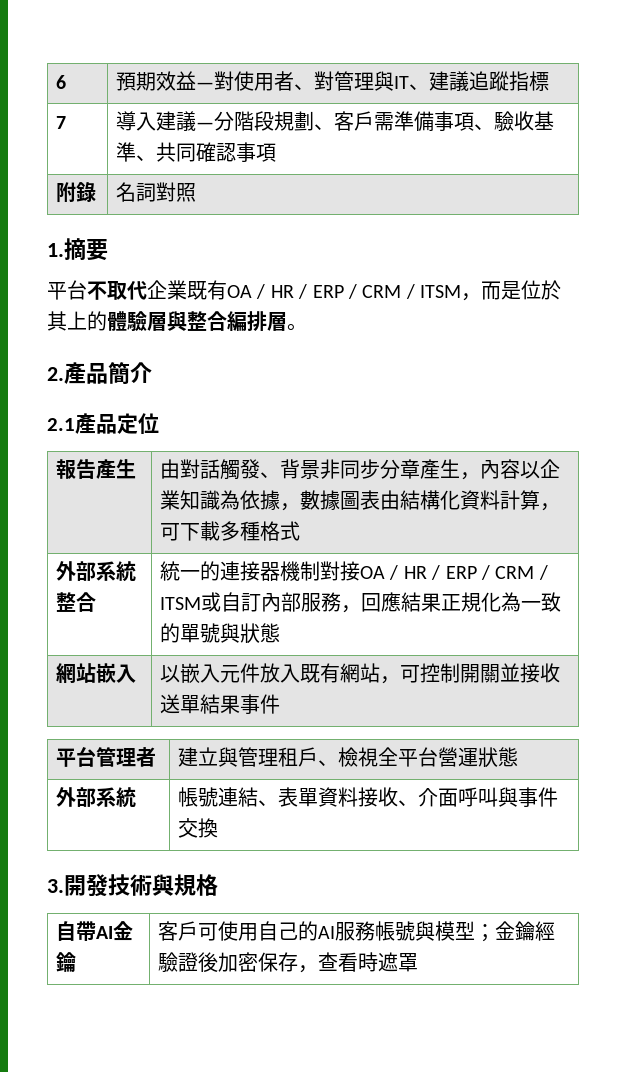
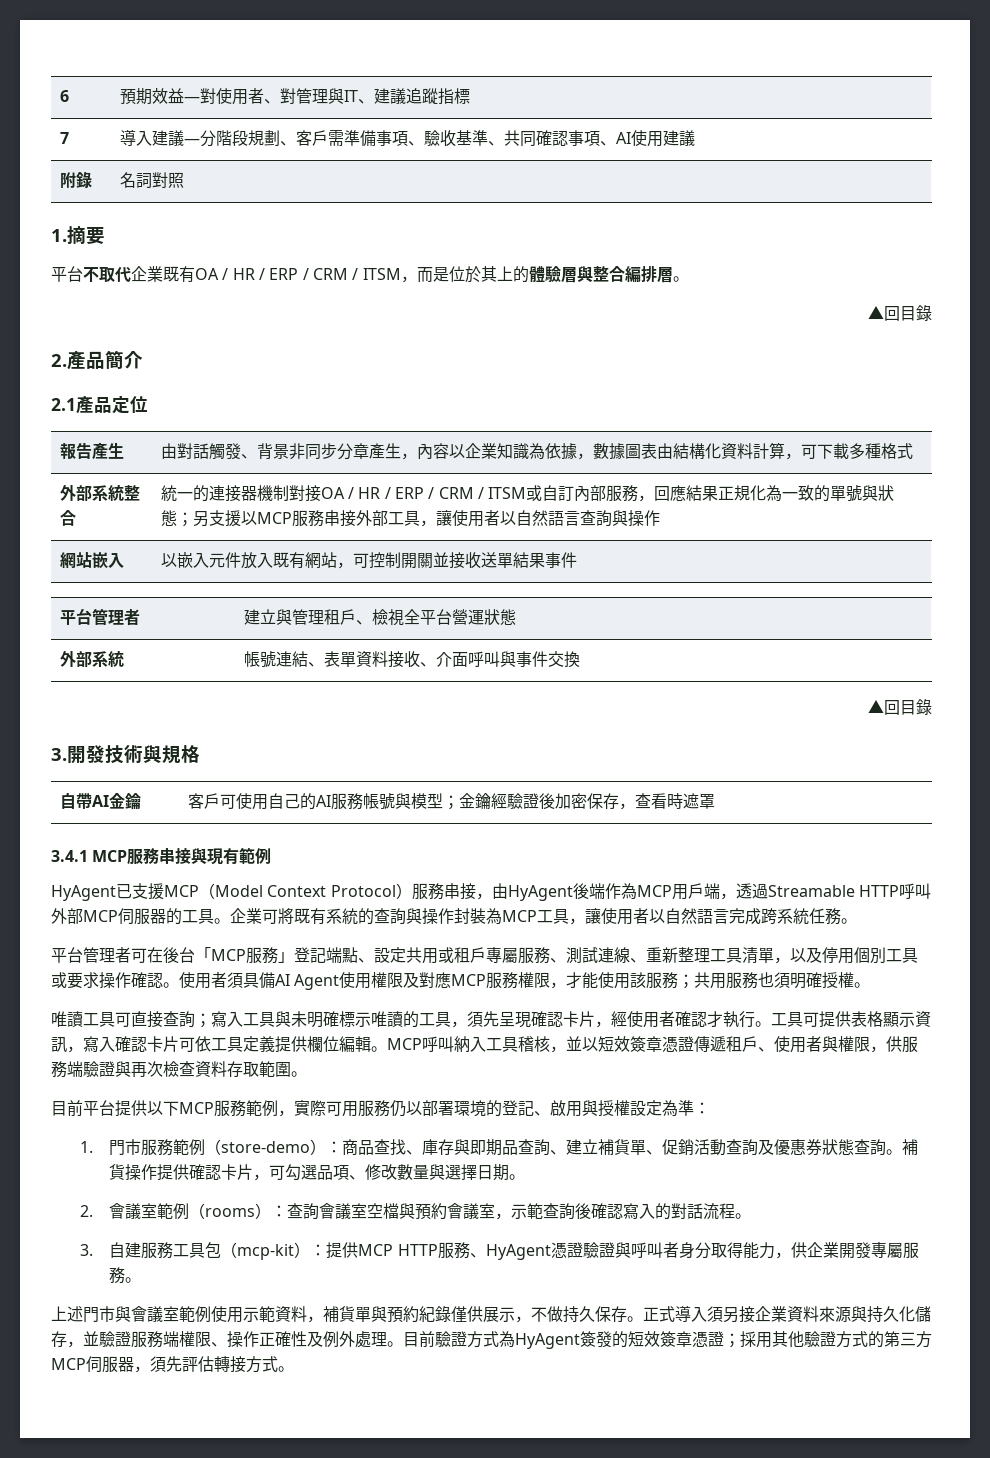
(276, 152) none -> [599,130,695,147] 、AI使用建議
(307, 327) none -> [868,305,932,321] // ▲回目錄
(280, 633) none -> [176,510,660,527] ；另支援以MCP服務串接外部工具，讓使用者以自然語言查詢與操作
(218, 828) none -> [868,699,932,715] // ▲回目錄
(418, 962) none -> [51,847,272,865] [51,883,931,901] [51,908,857,925] [51,947,918,964] [51,972,871,990] [51,1011,931,1028] [51,1036,918,1053] [51,1061,307,1078] [51,1100,710,1117] [80,1139,919,1156] [109,1164,526,1181] [80,1203,752,1220] [80,1242,919,1260] [109,1267,142,1284] [51,1305,931,1323] [51,1331,932,1349] [51,1356,294,1373] // 3.4.1 MCP服務串接與現有範例 // HyAgent已支援MCP（Model Context Protocol）服務串接，由HyAgent後端作為MCP用戶端，透過Streamable HTTP呼叫外部MCP伺服器的工具。企業可將既有系統的查詢與操作封裝為MCP工具，讓使用者以自然語言完成跨系統任務。 // 平台管理者可在後台「MCP服務」登記端點、設定共用或租戶專屬服務、測試連線、重新整理工具清單，以及停用個別工具或要求操作確認。使用者須具備AI Agent使用權限及對應MCP服務權限，才能使用該服務；共用服務也須明確授權。 // 唯讀工具可直接查詢；寫入工具與未明確標示唯讀的工具，須先呈現確認卡片，經使用者確認才執行。工具可提供表格顯示資訊，寫入確認卡片可依工具定義提供欄位編輯。MCP呼叫納入工具稽核，並以短效簽章憑證傳遞租戶、使用者與權限，供服務端驗證與再次檢查資料存取範圍。 // 目前平台提供以下MCP服務範例，實際可用服務仍以部署環境的登記、啟用與授權設定為準： // 1.門市服務範例（store-demo）：商品查找、庫存與即期品查詢、建立補貨單、促銷活動查詢及優惠券狀態查詢。補貨操作提供確認卡片，可勾選品項、修改數量與選擇日期。 // 2.會議室範例（rooms）：查詢會議室空檔與預約會議室，示範查詢後確認寫入的對話流程。 // 3.自建服務工具包（mcp-kit）：提供MCP HTTP服務、HyAgent憑證驗證與呼叫者身分取得能力，供企業開發專屬服務。 // 上述門市與會議室範例使用示範資料，補貨單與預約紀錄僅供展示，不做持久保存。正式導入須另接企業資料來源與持久化儲存，並驗證服務端權限、操作正確性及例外處理。目前驗證方式為HyAgent簽發的短效簽章憑證；採用其他驗證方式的第三方MCP伺服器，須先評估轉接方式。

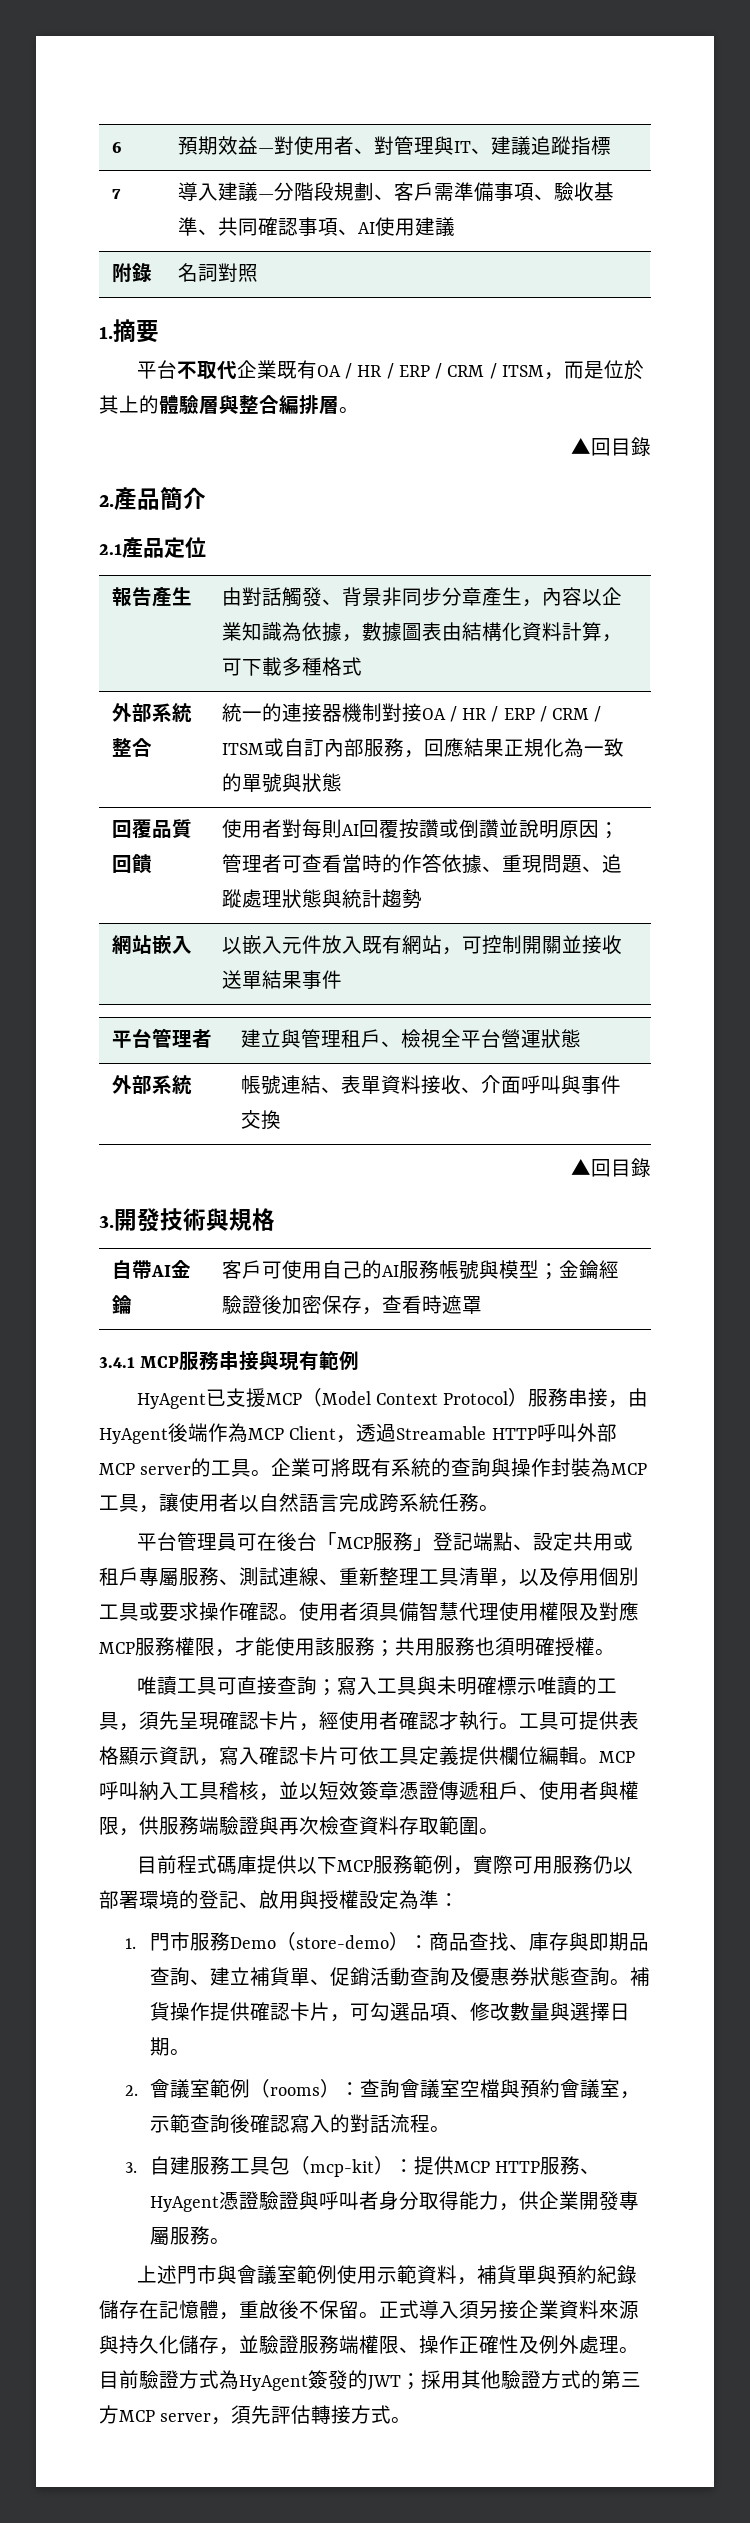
[176,510,660,527] ；另支援以MCP服務串接外部工具，讓使用者以自然語言查詢與操作 -> [111,819,192,838] [111,854,152,874] [221,819,619,839] [221,854,622,874] [221,889,422,909] // 回覆品質回饋 | 使用者對每則AI回覆按讚或倒讚並說明原因；管理者可查看當時的作答依據、重現問題、追蹤處理狀態與統計趨勢
[671,883,720,900] 用戶端 -> [289,1426,337,1440] Client
[118,908,166,925] 伺服器 -> [140,1466,192,1475] server
[115,947,131,963] 者 -> [216,1533,237,1551] 員
[275,974,340,990] AI Agent -> [419,1602,499,1621] 智慧代理
[83,1100,115,1116] 平台 -> [176,1855,257,1875] 程式碼庫
[173,1139,206,1156] 範例 -> [230,1937,277,1949] Demo
[451,1306,627,1323] 僅供展示，不做持久保存 -> [99,2300,359,2320] 儲存在記憶體，重啟後不保留
[628,1331,724,1347] 短效簽章憑證 -> [368,2375,401,2390] JWT
[86,1356,134,1373] 伺服器 -> [160,2413,212,2422] server

